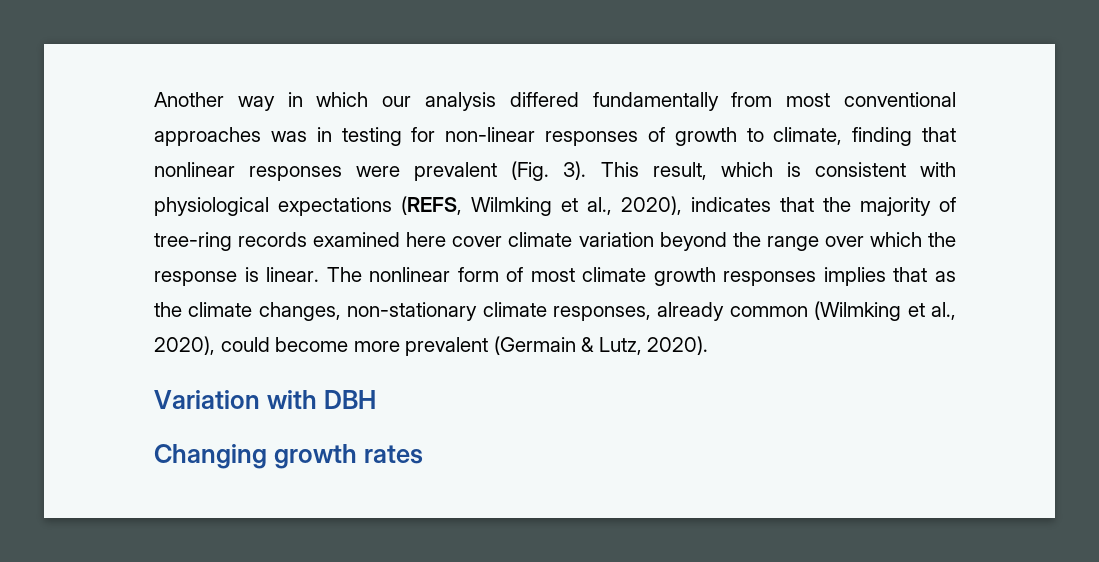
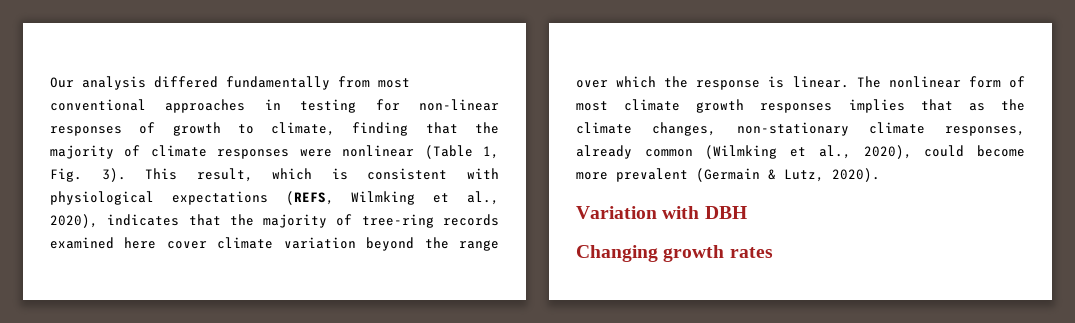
[154,92,412,111] Another way in which our -> [50,77,74,88] Our
[270,131,307,142] was -> (246, 106) none
[154,161,550,181] nonlinear responses were prevalent (Fig. -> [474,122,499,134] [50,145,499,159] [50,168,82,182] the majority of climate responses were nonlinear (Table 1, Fig.

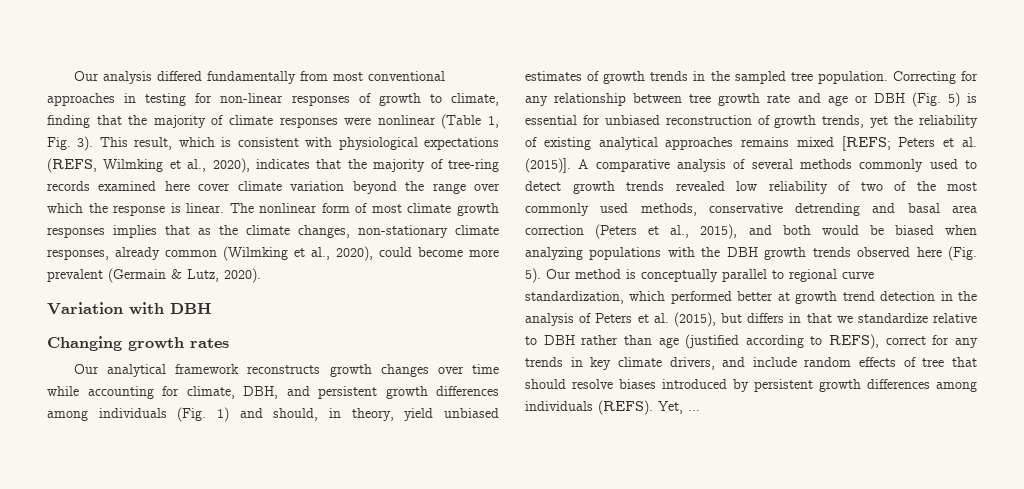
(773, 252) none -> [73,364,499,377] [47,386,499,399] [47,407,500,422] [525,71,978,84] [525,92,977,107] [525,115,979,128] [525,136,977,151] [525,158,977,173] [525,181,977,194] [525,203,977,216] [525,224,977,239] [525,246,978,261] [525,268,874,283] [525,291,978,304] [525,312,977,327] [525,334,978,349] [525,357,977,370] [525,379,977,392] [525,400,700,415] // Our analytical framework reconstructs growth changes over time while accounting for climate, DBH, and persistent growth differences among individuals (Fig. 1) and should, in theory, yield unbiased estimates of growth trends in the sampled tree population. Correcting for any relationship between tree growth rate and age or DBH (Fig. 5) is essential for unbiased reconstruction of growth trends, yet the reliability of existing analytical approaches remains mixed [REFS; Peters et al. (2015)]. A comparative analysis of several methods commonly used to detect growth trends revealed low reliability of two of the most commonly used methods, conservative detrending and basal area correction (Peters et al., 2015), and both would be biased when analyzing populations with the DBH growth trends observed here (Fig. 5). Our method is conceptually parallel to regional curve standardization, which performed better at growth trend detection in the analysis of Peters et al. (2015), but differs in that we standardize relative to DBH rather than age (justified according to REFS), correct for any trends in key climate drivers, and include random effects of tree that should resolve biases introduced by persistent growth differences among individuals (REFS). Yet, …

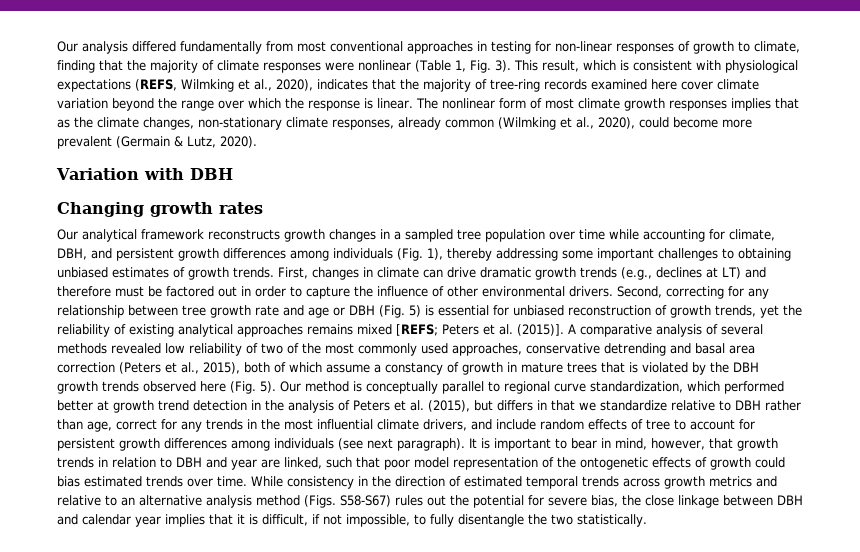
(429, 370) none -> [380,229,545,242] in a sampled tree population
[217,407,500,422] [525,71,956,84] 1) and should, in theory, yield unbiased estimates of growth trends in the sampled tree population. Correcting -> [427,248,791,261] [57,267,766,280] [57,286,724,299] 1), thereby addressing some important challenges to obtaining unbiased estimates of growth trends. First, changes in climate can drive dramatic growth trends (e.g., declines at LT) and therefore must be factored out in order to capture the influence of other environmental drivers. Second, correcting
[859,159,977,172] [525,181,664,194] commonly used to detect growth trends -> (107, 348) none
[640,203,697,216] methods, -> [452,343,522,356] approaches,
[748,225,977,235] [525,247,695,260] and both would be biased when analyzing populations with -> [244,362,706,375] both of which assume a constancy of growth in mature trees that is violated by
[658,334,880,349] age (justified according to REFS), -> [87,421,112,432] age,
[590,357,612,370] key -> [261,419,373,430] the most influential
[952,357,977,367] [525,379,977,392] [525,400,700,415] that should resolve biases introduced by persistent growth differences among individuals (REFS). Yet, … -> [674,419,755,430] [57,438,778,451] [57,457,785,470] [57,476,777,489] [57,495,803,508] [57,514,647,527] to account for persistent growth differences among individuals (see next paragraph). It is important to bear in mind, however, that growth trends in relation to DBH and year are linked, such that poor model representation of the ontogenetic effects of growth could bias estimated trends over time. While consistency in the direction of estimated temporal trends across growth metrics and relative to an alternative analysis method (Figs. S58-S67) rules out the potential for severe bias, the close linkage between DBH and calendar year implies that it is difficult, if not impossible, to fully disentangle the two statistically.

